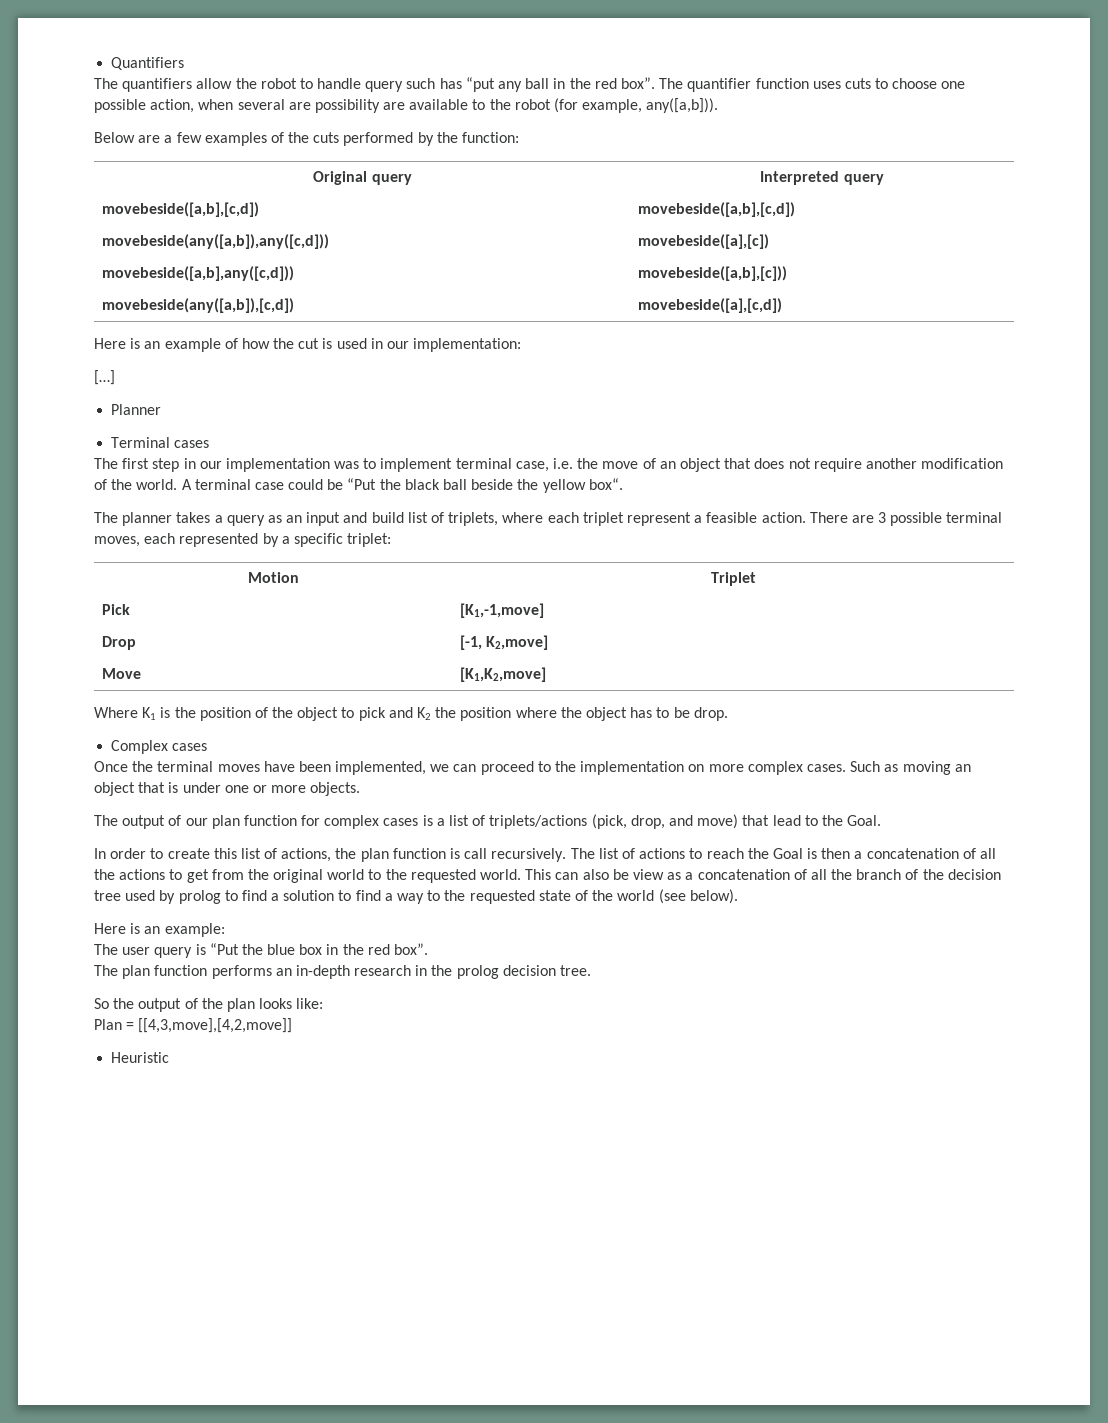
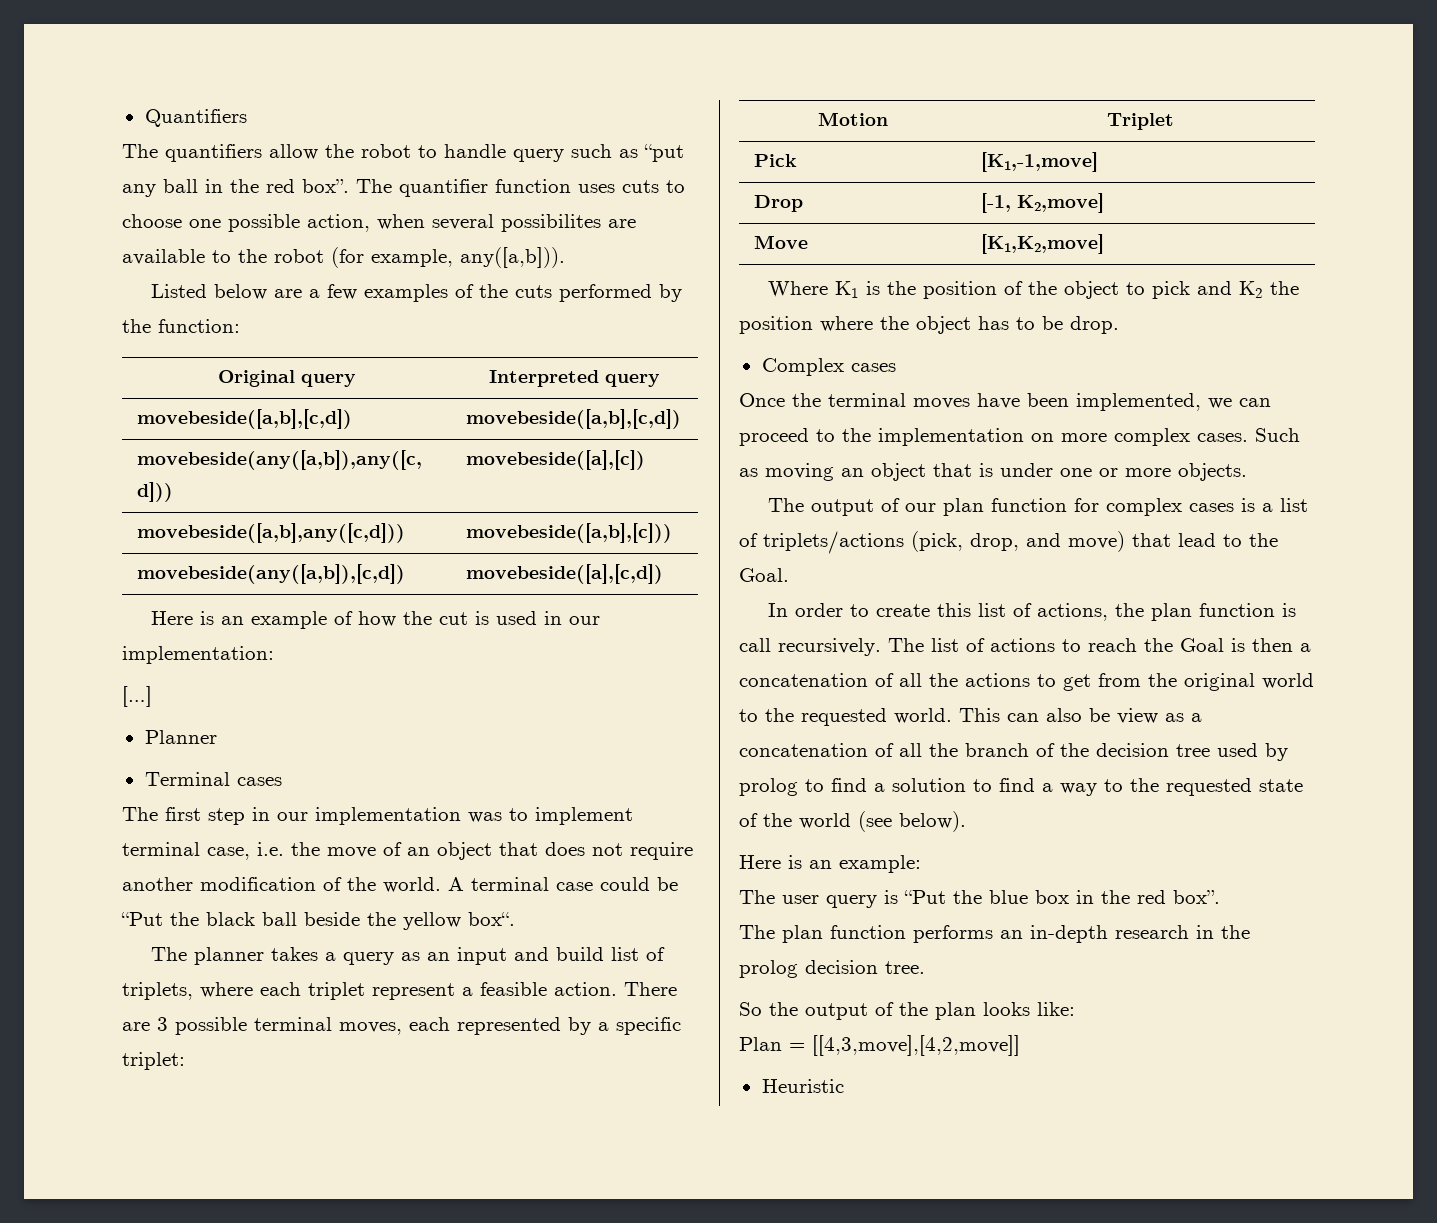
[439,78,462,89] has -> [619,149,638,158] as
[288,99,380,113] are possibility -> [501,214,601,232] possibilites
[94,132,135,143] Below -> [150,284,267,300] Listed below

